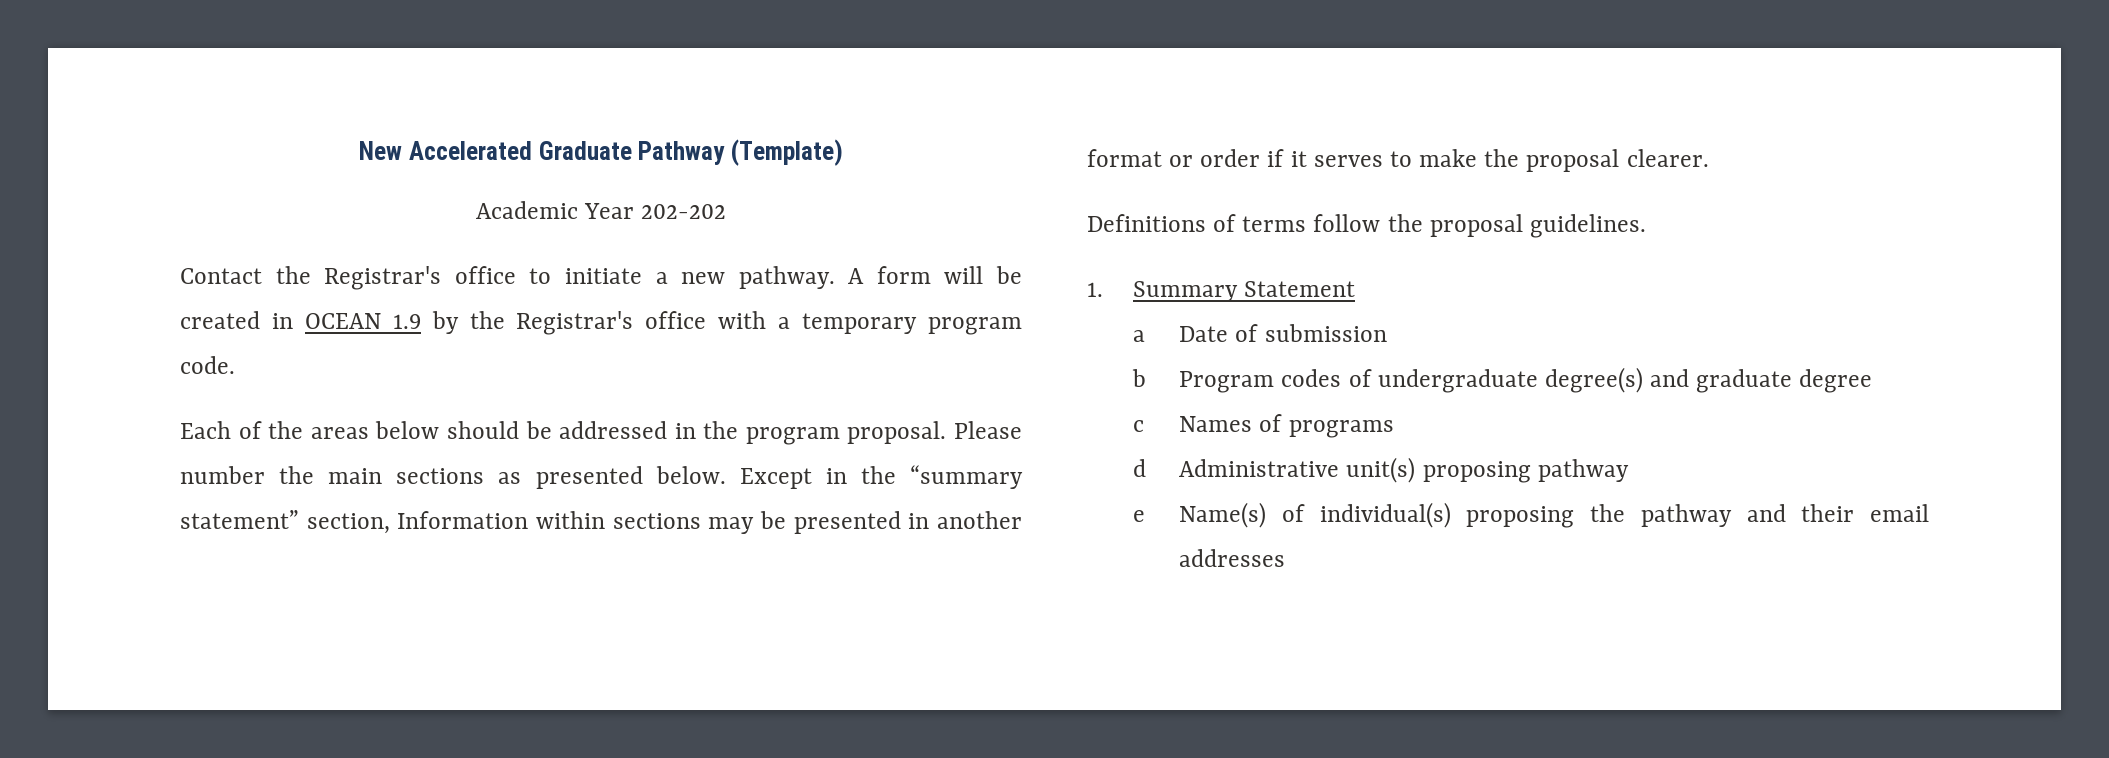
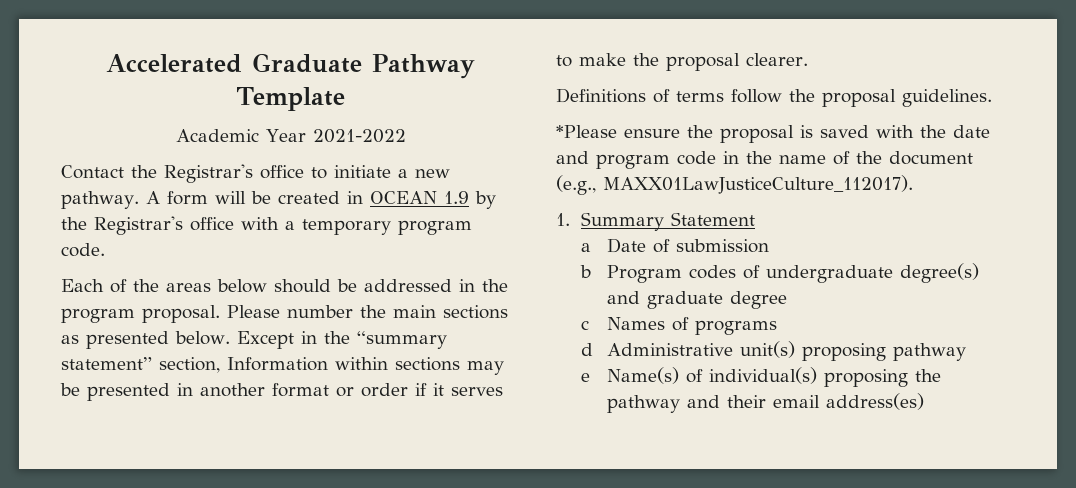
[359,141,402,160] New -> (106, 63) none
[731,139,843,166] (Template) -> [235,87,346,111] Template
[641,204,727,219] 202-202 -> [312,129,406,143] 2021-2022
(1646, 226) none -> [556,125,990,143] [556,151,973,169] [556,175,913,195] // *Please ensure the proposal is saved with the date and program code in the name of the document (e.g., MAXX01LawJusticeCulture_112017).
[1179,549,1286,567] addresses -> [825,393,924,410] address(es)

